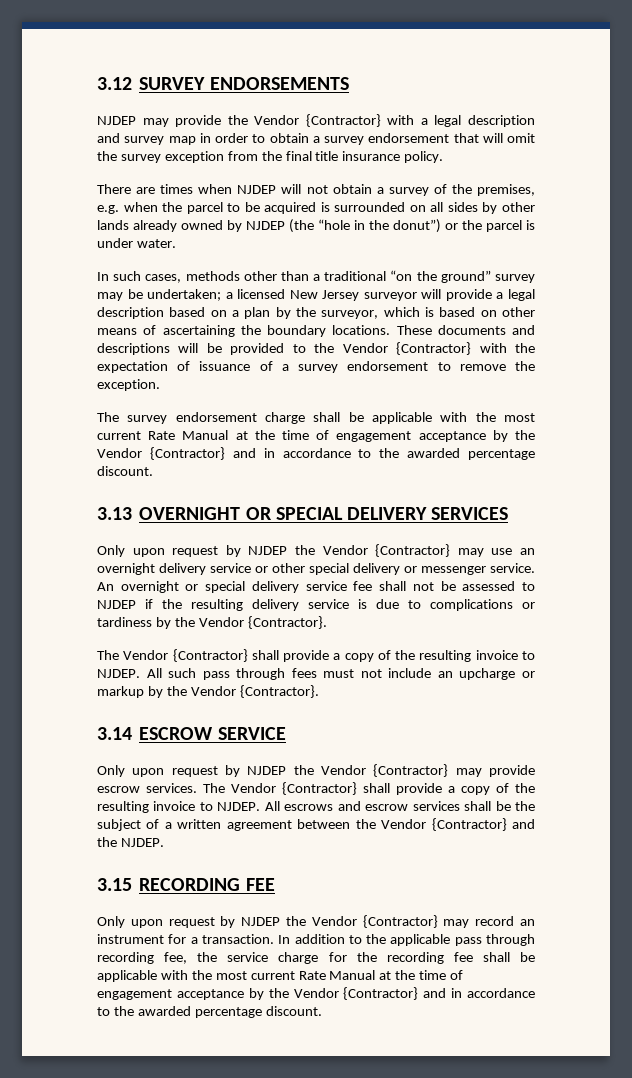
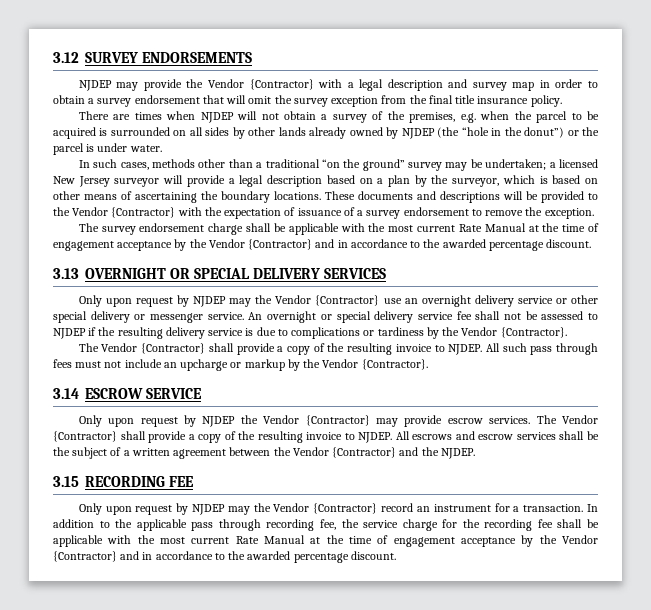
[295,544,484,557] the Vendor {Contractor} may -> [229,295,380,307] may the Vendor {Contractor}
[286,915,470,928] the Vendor {Contractor} may -> [227,503,378,515] may the Vendor {Contractor}

